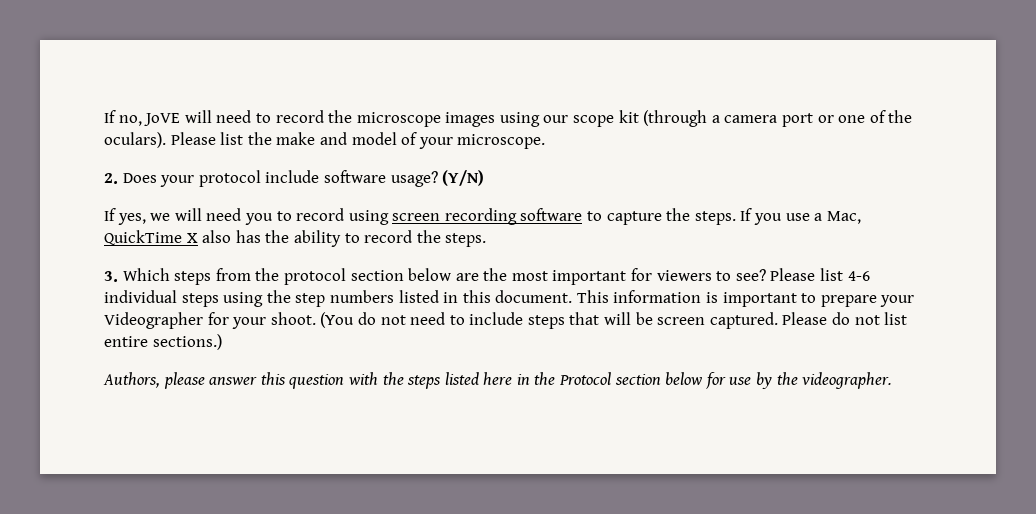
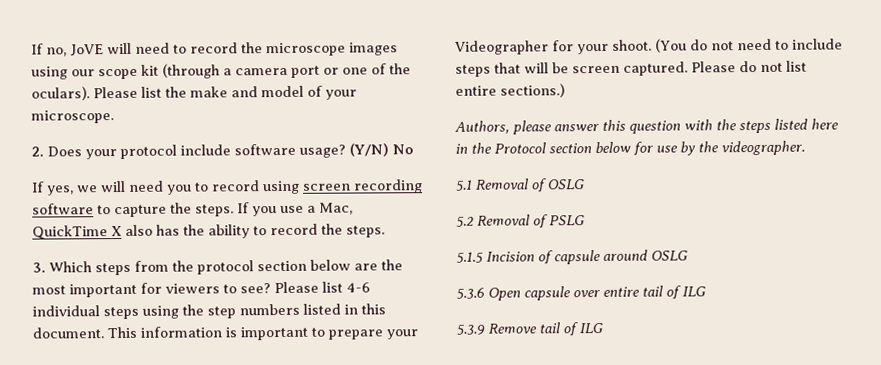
(485, 178) none -> [392,144,414,155] No
(893, 380) none -> [455,178,585,193] [456,214,585,229] [456,249,688,265] [456,285,706,301] [456,322,603,337] // 5.1 Removal of OSLG // 5.2 Removal of PSLG // 5.1.5 Incision of capsule around OSLG // 5.3.6 Open capsule over entire tail of ILG // 5.3.9 Remove tail of ILG

